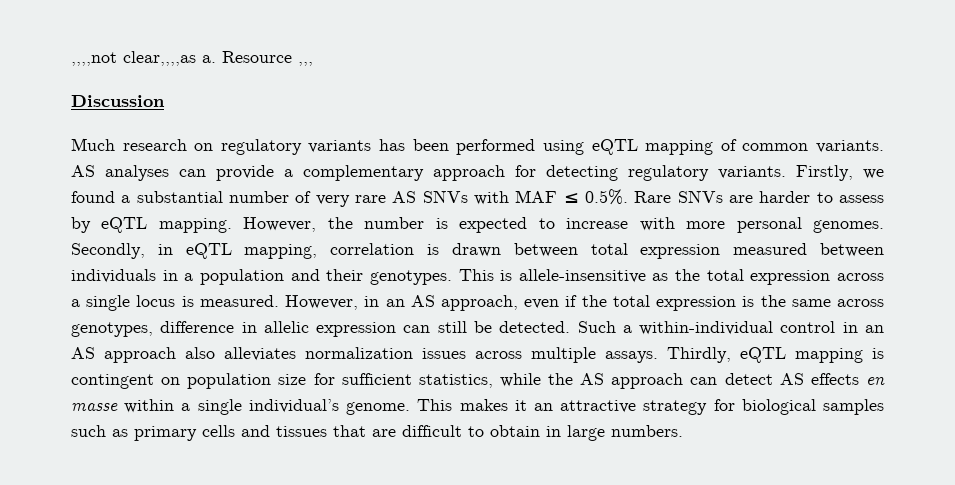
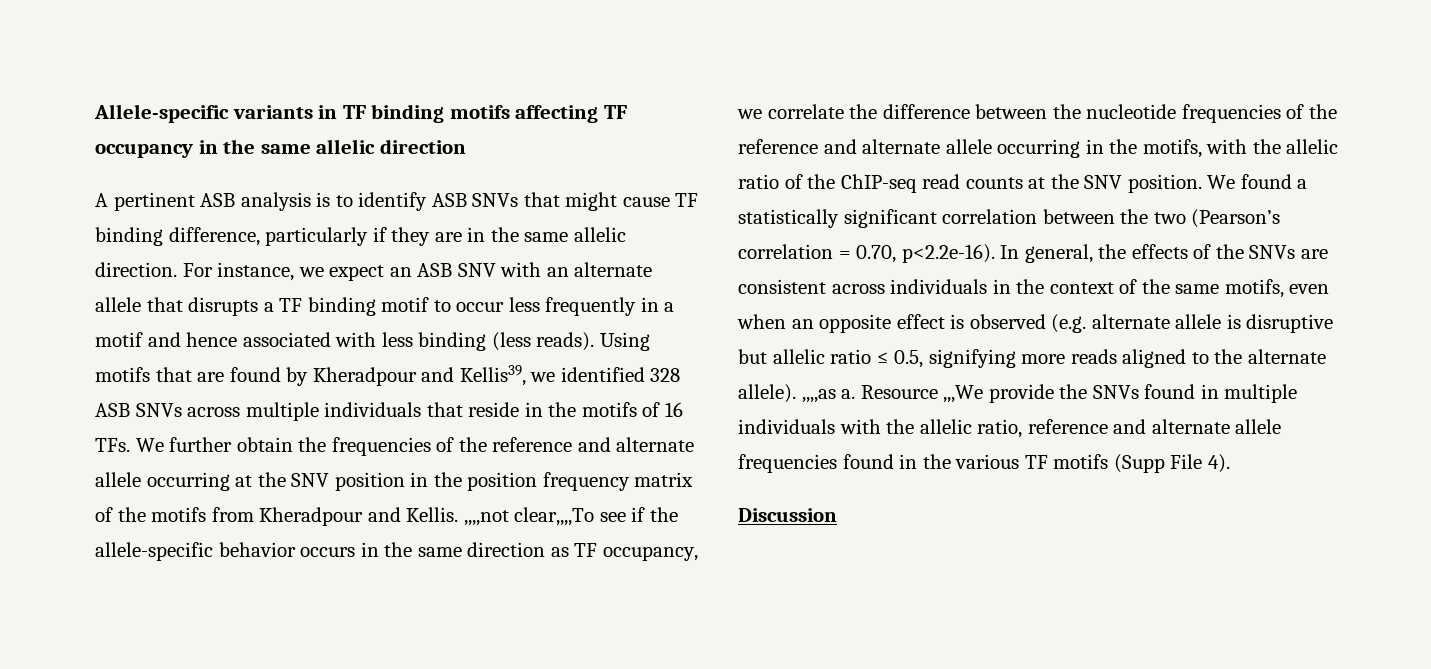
[71,51,313,66] [71,95,165,107] [71,138,885,155] [71,165,884,181] [71,189,885,207] [71,217,884,233] [71,243,885,259] [71,269,884,285] [71,295,884,311] [71,321,885,337] [71,347,884,363] [71,373,885,389] [71,399,884,415] [71,425,683,441] ,,,,not clear,,,,as a. Resource ,,, // Discussion // Much research on regulatory variants has been performed using eQTL mapping of common variants. AS analyses can provide a complementary approach for detecting regulatory variants. Firstly, we found a substantial number of very rare AS SNVs with MAF ≤ 0.5%. Rare SNVs are harder to assess by eQTL mapping. However, the number is expected to increase with more personal genomes. Secondly, in eQTL mapping, correlation is drawn between total expression measured between individuals in a population and their genotypes. This is allele-insensitive as the total expression across a single locus is measured. However, in an AS approach, even if the total expression is the same across genotypes, difference in allelic expression can still be detected. Such a within-individual control in an AS approach also alleviates normalization issues across multiple assays. Thirdly, eQTL mapping is contingent on population size for sufficient statistics, while the AS approach can detect AS effects en masse within a single individual’s genome. This makes it an attractive strategy for biological samples such as primary cells and tissues that are difficult to obtain in large numbers. -> [94,104,627,123] [95,139,466,158] [95,192,699,211] [95,227,626,246] [95,262,653,281] [95,297,675,316] [95,332,650,351] [95,365,681,386] [95,402,683,421] [95,437,695,456] [95,472,694,491] [95,507,678,526] [95,542,698,561] [737,104,1337,123] [738,139,1339,158] [738,174,1308,193] [738,209,1281,228] [738,244,1328,263] [738,279,1330,298] [737,314,1334,333] [738,349,1326,368] [738,384,1298,403] [738,419,1282,438] [738,454,1230,473] [738,508,837,522] Allele-specific variants in TF binding motifs affecting TF occupancy in the same allelic direction // A pertinent ASB analysis is to identify ASB SNVs that might cause TF binding difference, particularly if they are in the same allelic direction. For instance, we expect an ASB SNV with an alternate allele that disrupts a TF binding motif to occur less frequently in a motif and hence associated with less binding (less reads). Using motifs that are found by Kheradpour and Kellis39, we identified 328 ASB SNVs across multiple individuals that reside in the motifs of 16 TFs. We further obtain the frequencies of the reference and alternate allele occurring at the SNV position in the position frequency matrix of the motifs from Kheradpour and Kellis. ,,,,not clear,,,,To see if the allele-specific behavior occurs in the same direction as TF occupancy, we correlate the difference between the nucleotide frequencies of the reference and alternate allele occurring in the motifs, with the allelic ratio of the ChIP-seq read counts at the SNV position. We found a statistically significant correlation between the two (Pearson’s correlation = 0.70, p<2.2e-16). In general, the effects of the SNVs are consistent across individuals in the context of the same motifs, even when an opposite effect is observed (e.g. alternate allele is disruptive but allelic ratio ≤ 0.5, signifying more reads aligned to the alternate allele). ,,,,as a. Resource ,,,We provide the SNVs found in multiple individuals with the allelic ratio, reference and alternate allele frequencies found in the various TF motifs (Supp File 4). // Discussion

